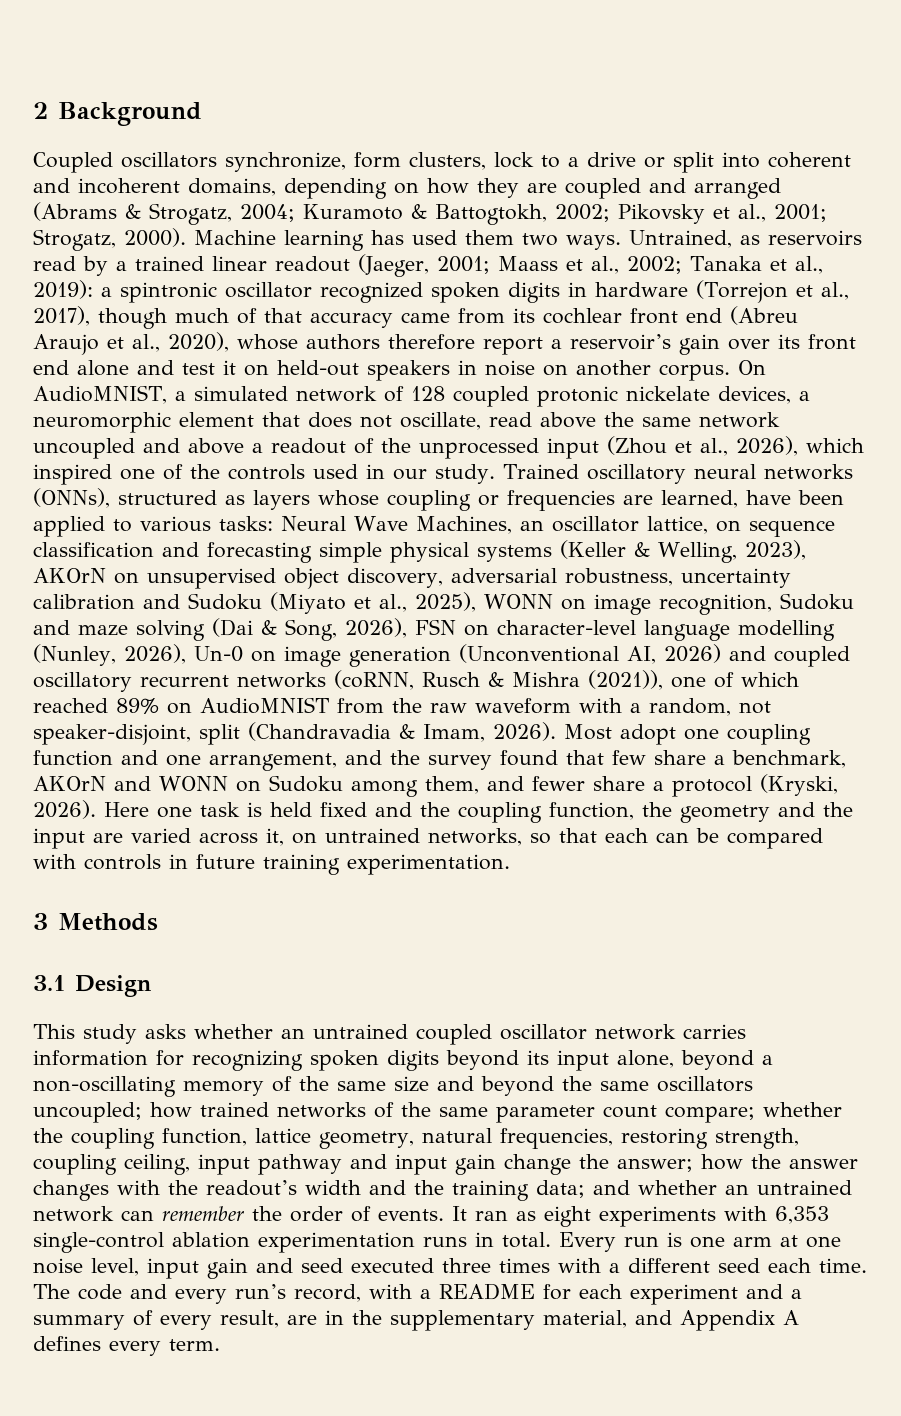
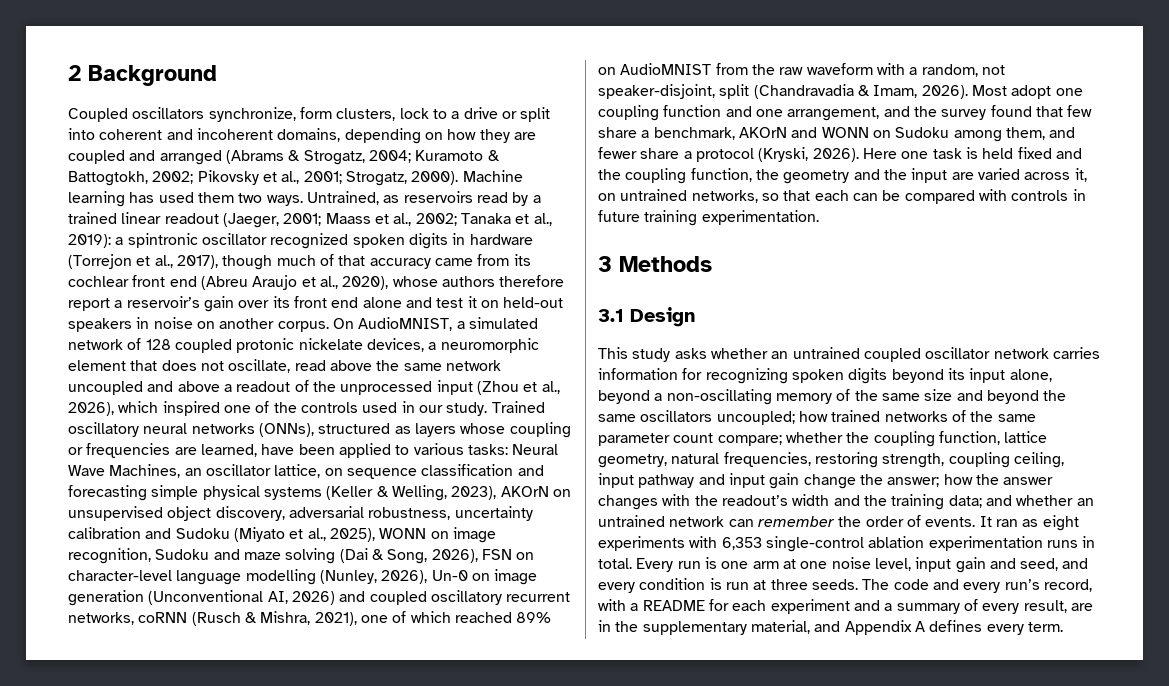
[237,670,663,690] networks (coRNN, Rusch & Mishra (2021)), -> [68,611,357,626] networks, coRNN (Rusch & Mishra, 2021),
[301,1258,867,1273] seed executed three times with a different seed each time. -> [1020,558,1089,571] [598,578,858,593] seed, and every condition is run at three seeds.

